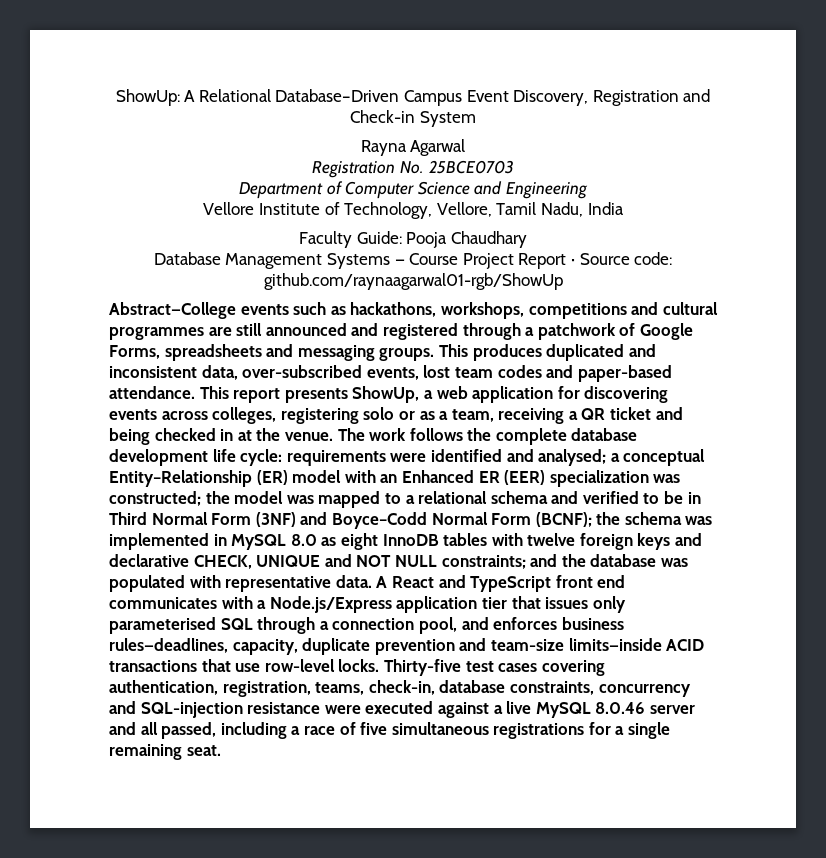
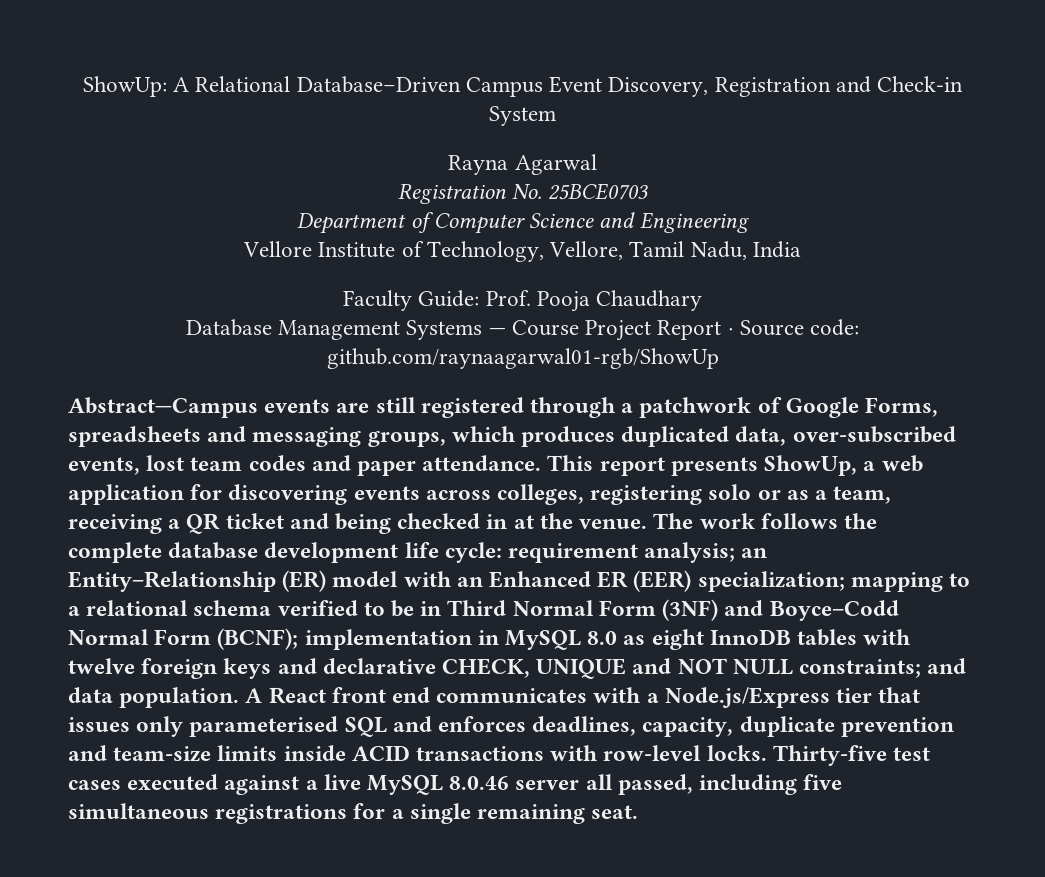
(402, 237) none -> [485,290,531,306] Prof.
[109,302,718,319] [109,323,379,340] Abstract—College events such as hackathons, workshops, competitions and cultural programmes are still announced and -> [68,397,416,418] Abstract—Campus events are still
[379,344,656,361] [109,366,197,378] groups. This produces duplicated and inconsistent -> [367,426,730,447] groups, which produces duplicated
[577,365,672,382] paper-based -> [357,461,417,476] paper
[286,449,706,466] requirements were identified and analysed; a conceptual -> [508,542,768,563] requirement analysis; an
[549,470,681,487] [109,491,381,508] specialization was constructed; the model was mapped -> [697,571,943,592] specialization; mapping
[551,491,579,504] and -> (272, 608) none
[596,512,713,525] [109,533,209,550] the schema was implemented -> [304,629,472,650] implementation
[561,554,688,567] [109,575,552,592] the database was populated with representative data. A React and TypeScript -> [68,687,326,708] data population. A React
[396,596,478,613] application -> (830, 697) none
[257,617,624,634] [109,638,228,653] through a connection pool, and enforces business rules—deadlines, -> [392,716,637,736] and enforces deadlines,
[568,638,705,651] [109,659,261,672] limits—inside ACID transactions that use -> [217,745,599,761] limits inside ACID transactions with
[541,660,605,676] [109,680,691,697] [109,701,361,718] covering authentication, registration, teams, check-in, database constraints, concurrency and SQL-injection resistance were -> (121, 785) none
[109,722,136,735] and -> (580, 785) none
[291,722,356,735] a race of -> (798, 784) none

